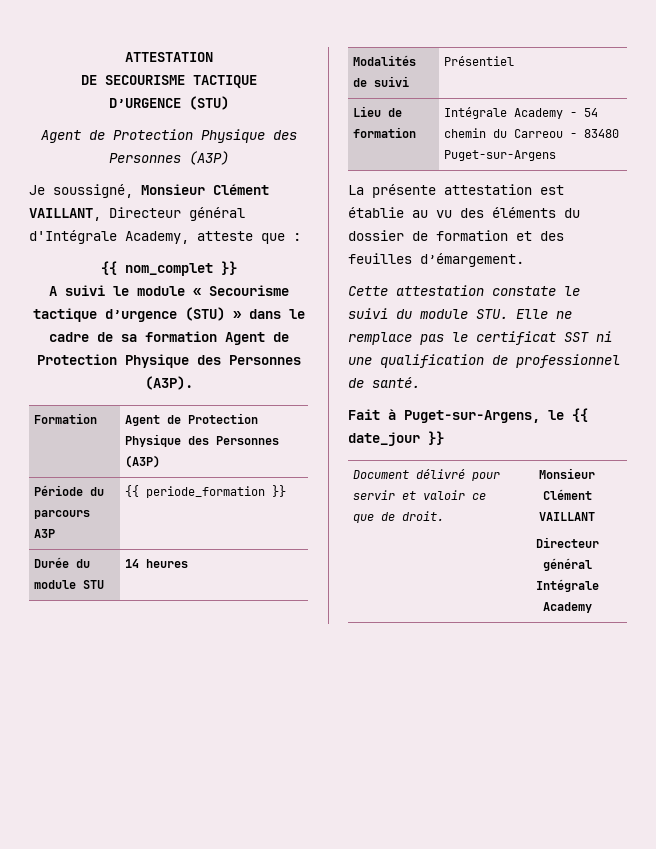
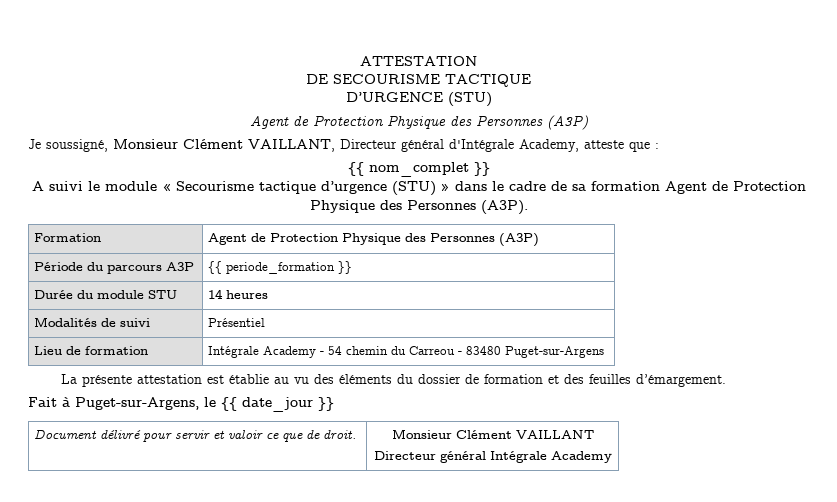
[348,285,580,296] [348,308,572,319] [348,331,612,345] [348,354,620,368] [348,377,420,388] // Cette attestation constate le suivi du module STU. Elle ne remplace pas le certificat SST ni une qualification de professionnel de santé. -> (726, 380) none

